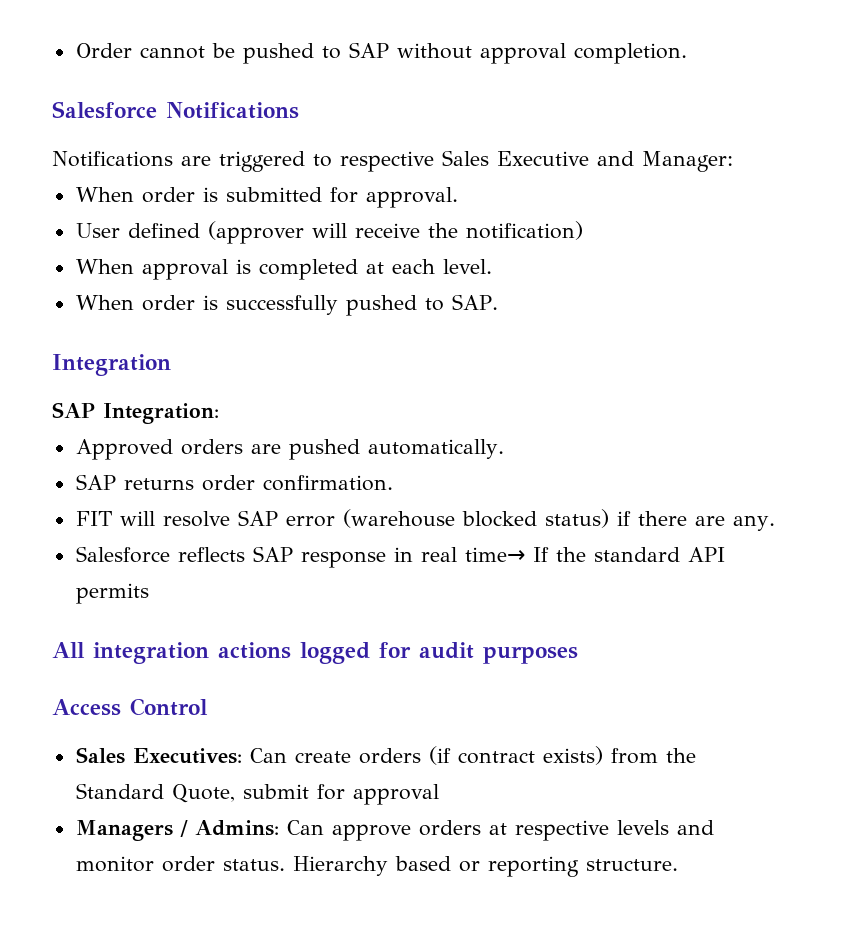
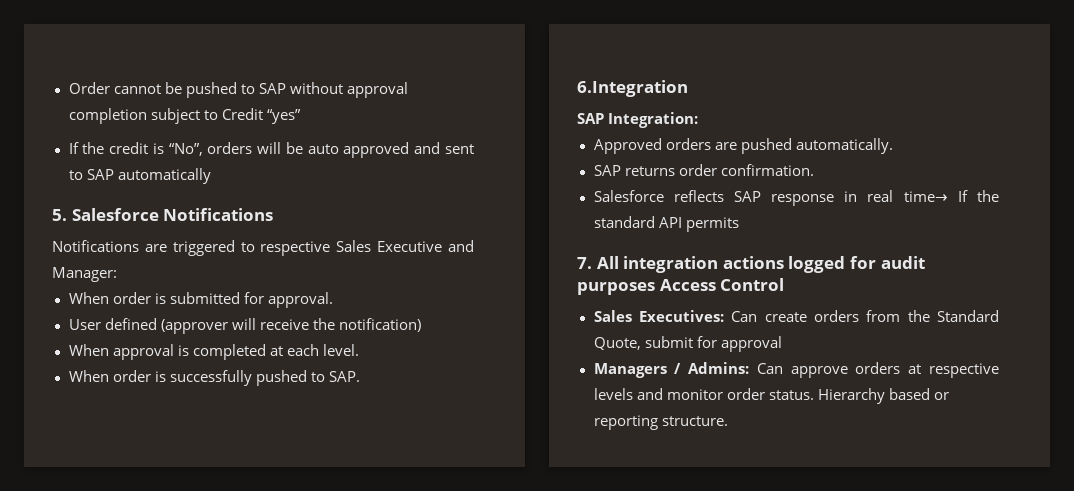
[573,43,687,64] completion. // -> [68,108,301,124] [68,142,474,158] [68,168,211,184] [52,209,67,221] completion subject to Credit “yes” // If the credit is “No”, orders will be auto approved and sent to SAP automatically // 5.
[52,354,171,376] Integration -> [577,80,688,97] 6.Integration
[75,509,775,531] // FIT will resolve SAP error (warehouse blocked status) if there are any. -> (814, 170) none
(149, 593) none -> [577,257,592,269] 7.
(578, 655) // -> (655, 288) none
[428,746,603,765] (if contract exists) -> (859, 316) none

